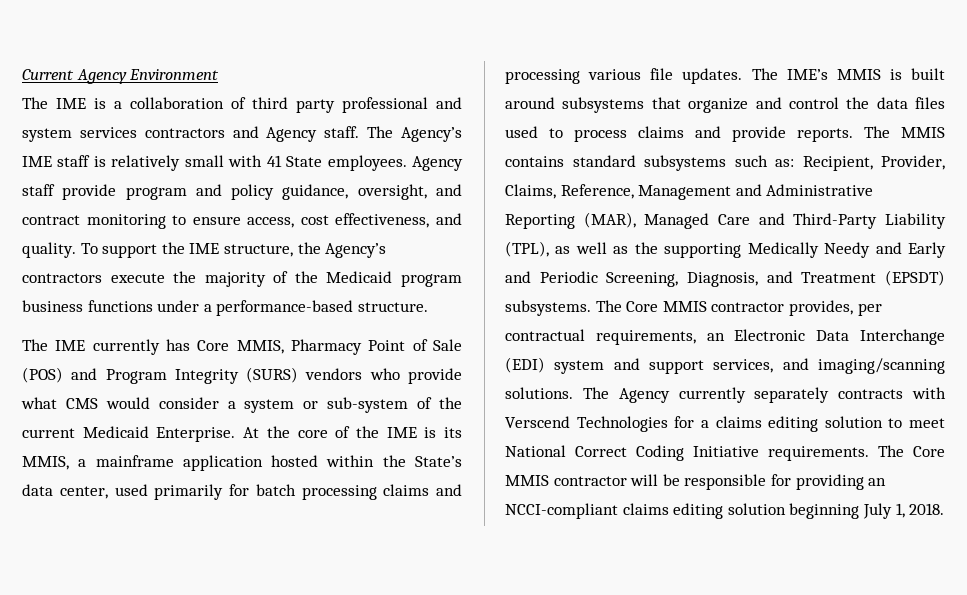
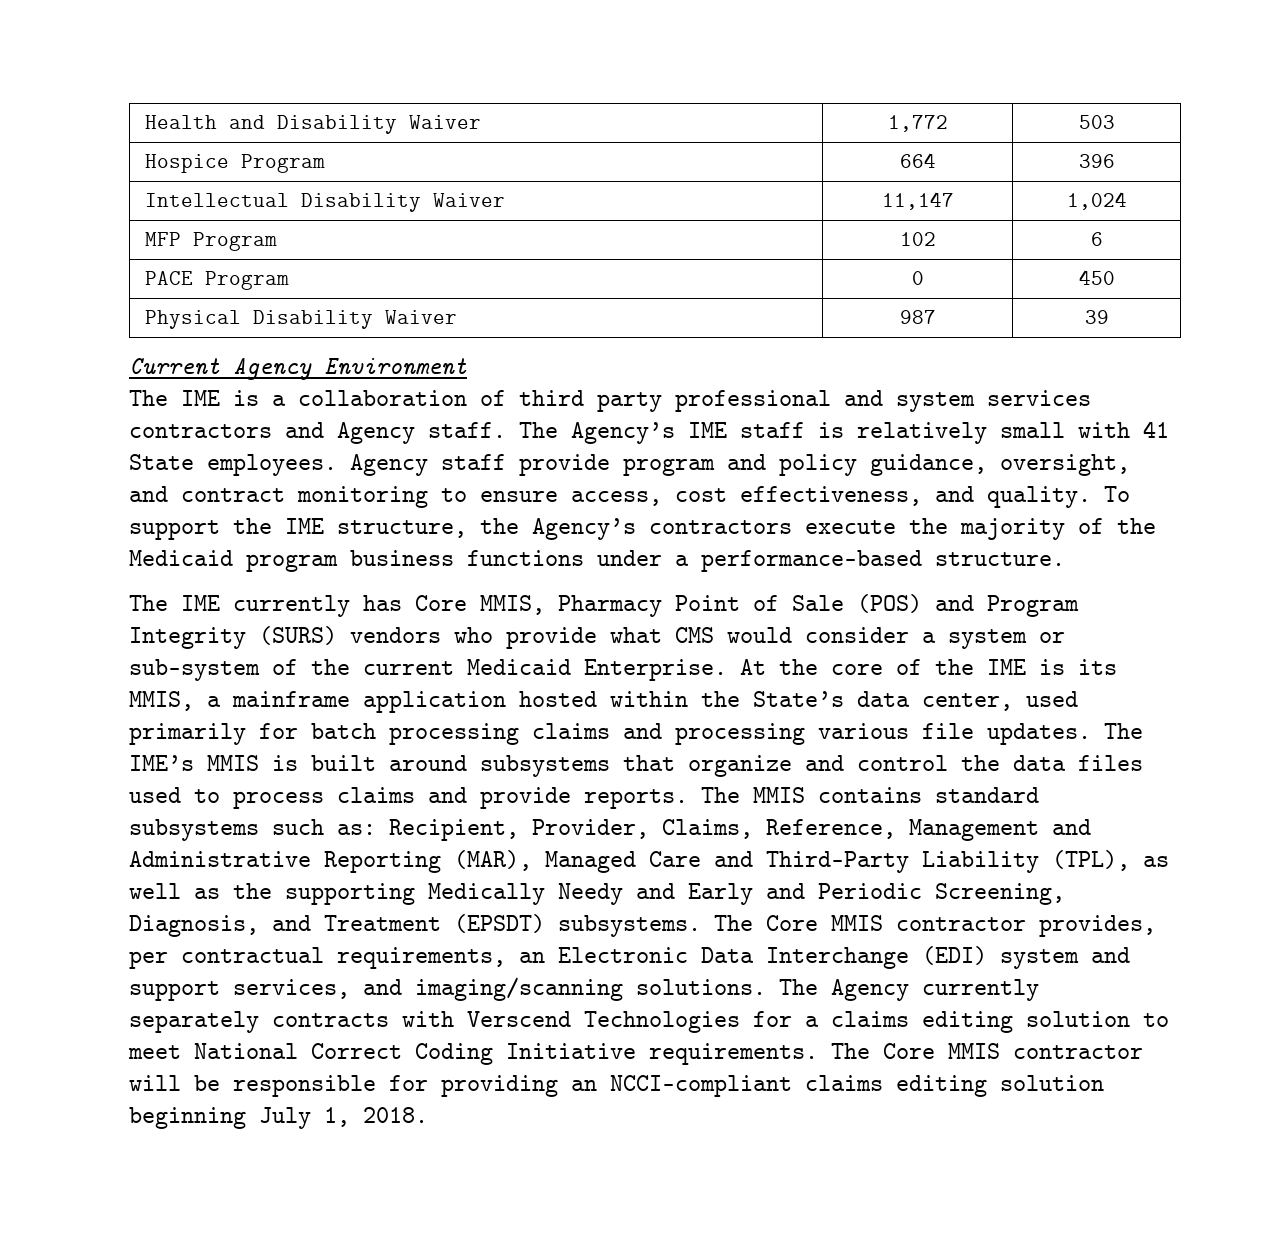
(22, 74) none -> [144,115,481,134] [887,115,948,132] [1078,115,1115,129] [144,154,325,173] [899,153,936,168] [1078,154,1115,168] [144,193,505,212] [881,192,954,210] [1066,192,1127,210] [144,232,277,251] [899,232,936,246] [1090,232,1103,246] [144,271,289,290] [911,271,924,285] [1078,270,1115,285] [144,310,457,329] [899,310,936,324] [1084,310,1109,324] Health and Disability Waiver | 1,772 | 503 // Hospice Program | 664 | 396 // Intellectual Disability Waiver | 11,147 | 1,024 // MFP Program | 102 | 6 // PACE Program | 0 | 450 // Physical Disability Waiver | 987 | 39 //

